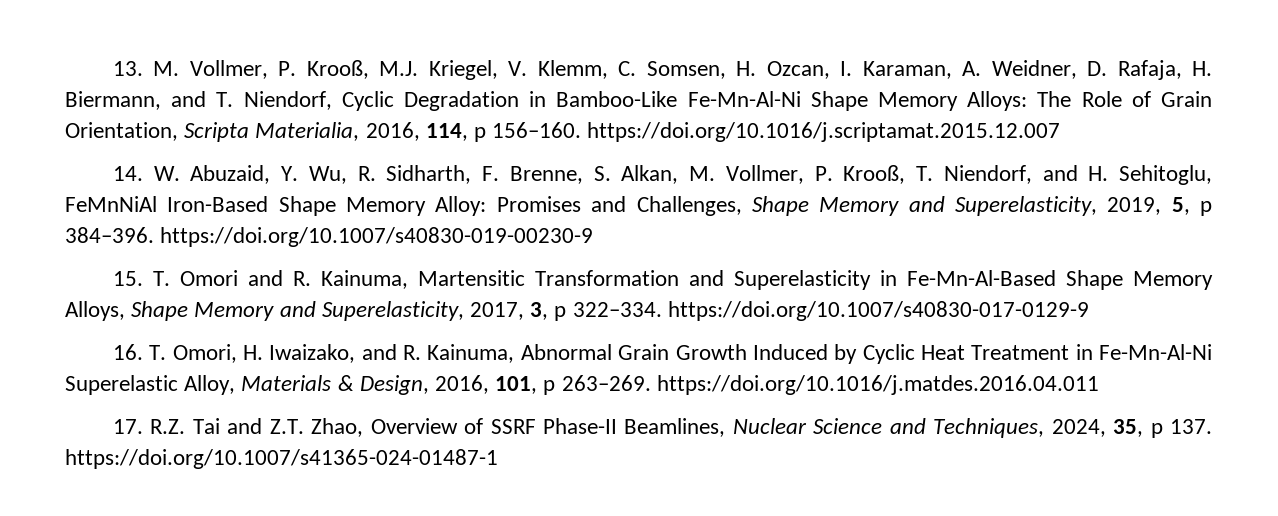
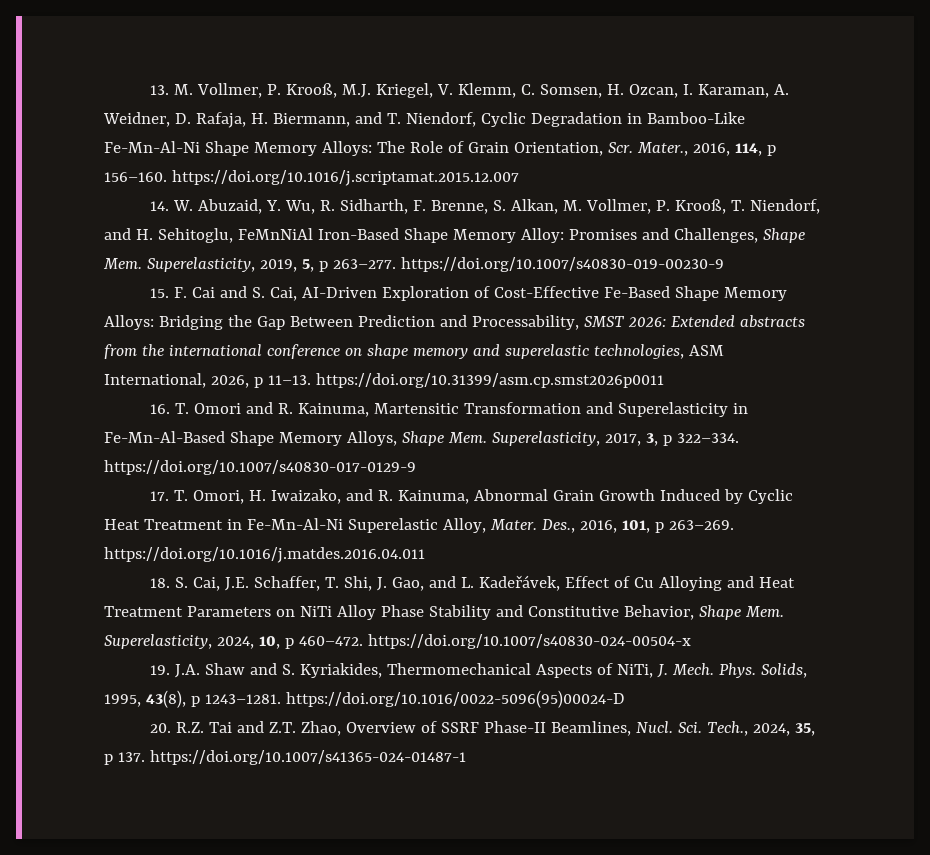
[184,122,360,142] Scripta Materialia, -> [607,142,688,156] Scr. Mater.,
[819,196,945,216] Memory and -> [103,258,142,269] Mem.
[65,227,154,243] 384–396. -> [332,259,396,269] 263–277.
(143, 278) none -> [174,286,787,301] [104,315,805,330] [104,344,724,359] [104,373,664,388] [150,404,171,414] F. Cai and S. Cai, AI-Driven Exploration of Cost-Effective Fe-Based Shape Memory Alloys: Bridging the Gap Between Prediction and Processability, SMST 2026: Extended abstracts from the international conference on shape memory and superelastic technologies, ASM International, 2026, p 11–13. https://doi.org/10.31399/asm.cp.smst2026p0011 // 16.
[194,301,316,321] Memory and -> [447,432,487,443] Mem.
[112,344,143,360] 16. -> [150,491,170,501] 17.
[241,375,429,395] Materials & Design, -> [489,519,575,533] Mater. Des.,
[112,419,143,434] 17. -> [150,575,795,591] [104,605,784,620] [104,634,691,649] [150,663,807,678] [104,690,625,708] [150,723,172,733] 18. S. Cai, J.E. Schaffer, T. Shi, J. Gao, and L. Kadeřávek, Effect of Cu Alloying and Heat Treatment Parameters on NiTi Alloy Phase Stability and Constitutive Behavior, Shape Mem. Superelasticity, 2024, 10, p 460–472. https://doi.org/10.1007/s40830-024-00504-x // 19. J.A. Shaw and S. Kyriakides, Thermomechanical Aspects of NiTi, J. Mech. Phys. Solids, 1995, 43(8), p 1243–1281. https://doi.org/10.1016/0022-5096(95)00024-D // 20.
[732,418,1045,438] Nuclear Science and Techniques, -> [635,721,748,736] Nucl. Sci. Tech.,

